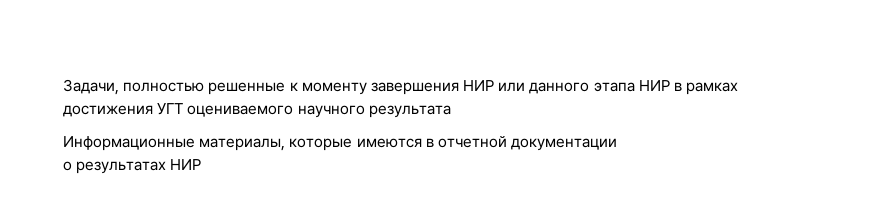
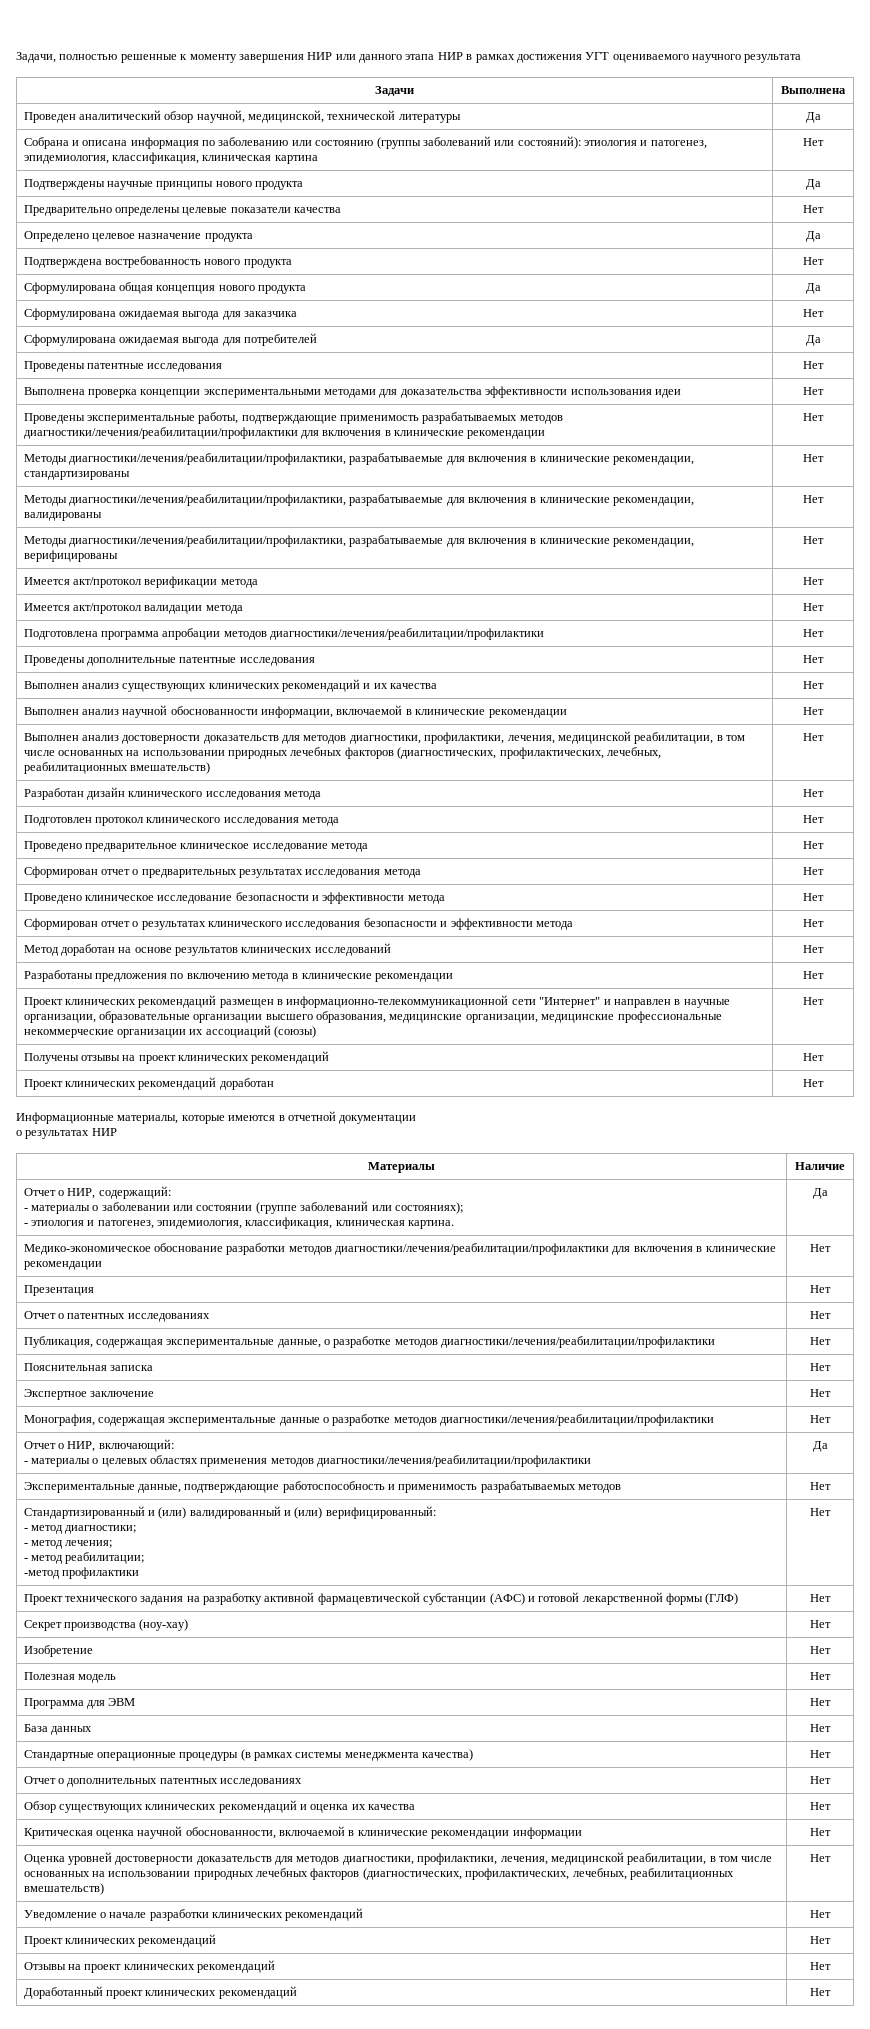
(451, 111) none -> [375,86,414,96] [781,86,846,94] [23,110,461,123] [805,112,821,123] [23,136,707,149] [23,152,318,164] [803,138,824,146] [23,179,304,190] [805,179,821,190] [23,205,342,216] [803,205,824,213] [23,231,253,242] [805,231,821,242] [23,256,292,268] [803,257,824,265] [23,282,307,294] [805,283,821,294] [23,308,298,320] [803,309,824,317] [23,333,318,346] [805,335,821,346] [23,361,223,372] [803,361,824,369] [23,386,681,398] [803,387,824,395] [23,412,563,424] [23,427,546,439] [803,413,824,421] [23,453,695,465] [23,471,130,480] [803,454,824,462] [23,494,695,506] [23,512,102,521] [803,495,824,503] [23,535,695,547] [23,550,118,562] [803,536,824,544] [23,576,258,588] [803,577,824,585] [23,603,243,614] [803,603,824,611] [23,628,545,640] [803,629,824,637] [23,655,315,666] [803,655,824,663] [23,679,438,692] [803,681,824,689] [23,705,567,718] [803,707,824,715] [23,731,746,744] [23,747,661,759] [23,762,210,774] [803,733,824,741] [23,787,322,800] [803,789,824,797] [23,815,340,826] [803,815,824,823] [23,841,369,852] [803,841,824,849] [23,866,421,878] [803,867,824,875] [23,892,445,904] [803,893,824,901] [23,918,573,930] [803,919,824,927] [23,943,391,956] [803,945,824,953] [23,970,454,982] [803,971,824,979] [23,995,730,1008] [23,1011,722,1023] [23,1025,317,1038] [803,997,824,1005] [23,1051,330,1064] [803,1053,824,1061] [23,1077,274,1090] [803,1079,824,1087] // Задачи | Выполнена // Проведен аналитический обзор научной, медицинской, технической литературы | Да // Собрана и описана информация по заболеванию или состоянию (группы заболеваний или состояний): этиология и патогенез, эпидемиология, классификация, клиническая картина | Нет // Подтверждены научные принципы нового продукта | Да // Предварительно определены целевые показатели качества | Нет // Определено целевое назначение продукта | Да // Подтверждена востребованность нового продукта | Нет // Сформулирована общая концепция нового продукта | Да // Сформулирована ожидаемая выгода для заказчика | Нет // Сформулирована ожидаемая выгода для потребителей | Да // Проведены патентные исследования | Нет // Выполнена проверка концепции экспериментальными методами для доказательства эффективности использования идеи | Нет // Проведены экспериментальные работы, подтверждающие применимость разрабатываемых методов диагностики/лечения/реабилитации/профилактики для включения в клинические рекомендации | Нет // Методы диагностики/лечения/реабилитации/профилактики, разрабатываемые для включения в клинические рекомендации, стандартизированы | Нет // Методы диагностики/лечения/реабилитации/профилактики, разрабатываемые для включения в клинические рекомендации, валидированы | Нет // Методы диагностики/лечения/реабилитации/профилактики, разрабатываемые для включения в клинические рекомендации, верифицированы | Нет // Имеется акт/протокол верификации метода | Нет // Имеется акт/протокол валидации метода | Нет // Подготовлена программа апробации методов диагностики/лечения/реабилитации/профилактики | Нет // Проведены дополнительные патентные исследования | Нет // Выполнен анализ существующих клинических рекомендаций и их качества | Нет // Выполнен анализ научной обоснованности информации, включаемой в клинические рекомендации | Нет // Выполнен анализ достоверности доказательств для методов диагностики, профилактики, лечения, медицинской реабилитации, в том числе основанных на использовании природных лечебных факторов (диагностических, профилактических, лечебных, реабилитационных вмешательств) | Нет // Разработан дизайн клинического исследования метода | Нет // Подготовлен протокол клинического исследования метода | Нет // Проведено предварительное клиническое исследование метода | Нет // Сформирован отчет о предварительных результатах исследования метода | Нет // Проведено клиническое исследование безопасности и эффективности метода | Нет // Сформирован отчет о результатах клинического исследования безопасности и эффективности метода | Нет // Метод доработан на основе результатов клинических исследований | Нет // Разработаны предложения по включению метода в клинические рекомендации | Нет // Проект клинических рекомендаций размещен в информационно-телекоммуникационной сети "Интернет" и направлен в научные организации, образовательные организации высшего образования, медицинские организации, медицинские профессиональные некоммерческие организации их ассоциаций (союзы) | Нет // Получены отзывы на проект клинических рекомендаций | Нет // Проект клинических рекомендаций доработан | Нет
(202, 164) none -> [368,1162,435,1173] [795,1162,845,1170] [23,1186,171,1199] [23,1201,463,1214] [23,1217,455,1229] [812,1188,828,1199] [23,1243,776,1255] [23,1261,102,1270] [810,1244,831,1252] [23,1285,94,1296] [810,1285,831,1293] [23,1311,210,1322] [810,1311,831,1319] [23,1336,716,1348] [810,1337,831,1345] [23,1363,153,1371] [810,1363,831,1371] [23,1389,154,1400] [810,1389,831,1397] [23,1414,715,1426] [810,1415,831,1423] [23,1439,174,1452] [23,1455,592,1467] [812,1441,828,1452] [23,1481,622,1493] [810,1482,831,1490] [23,1506,436,1519] [23,1525,137,1534] [23,1540,113,1549] [23,1552,145,1564] [23,1567,139,1579] [810,1508,831,1516] [23,1592,739,1605] [810,1594,831,1602] [23,1619,189,1631] [810,1620,831,1628] [23,1645,93,1657] [810,1646,831,1654] [23,1672,116,1683] [810,1672,831,1680] [23,1698,136,1709] [810,1698,831,1706] [23,1724,92,1735] [810,1724,831,1732] [23,1749,474,1761] [810,1750,831,1758] [23,1776,303,1787] [810,1776,831,1784] [23,1800,416,1813] [810,1802,831,1810] [23,1826,582,1839] [810,1828,831,1836] [23,1852,773,1865] [23,1868,734,1880] [23,1883,104,1895] [810,1854,831,1862] [23,1908,364,1921] [810,1910,831,1918] [23,1934,217,1947] [810,1936,831,1944] [23,1960,276,1973] [810,1962,831,1970] [23,1986,297,1999] [810,1988,831,1996] // Материалы | Наличие // Отчет о НИР, содержащий: // - материалы о заболевании или состоянии (группе заболеваний или состояниях); // - этиология и патогенез, эпидемиология, классификация, клиническая картина. | Да // Медико-экономическое обоснование разработки методов диагностики/лечения/реабилитации/профилактики для включения в клинические рекомендации | Нет // Презентация | Нет // Отчет о патентных исследованиях | Нет // Публикация, содержащая экспериментальные данные, о разработке методов диагностики/лечения/реабилитации/профилактики | Нет // Пояснительная записка | Нет // Экспертное заключение | Нет // Монография, содержащая экспериментальные данные о разработке методов диагностики/лечения/реабилитации/профилактики | Нет // Отчет о НИР, включающий: // - материалы о целевых областях применения методов диагностики/лечения/реабилитации/профилактики | Да // Экспериментальные данные, подтверждающие работоспособность и применимость разрабатываемых методов | Нет // Стандартизированный и (или) валидированный и (или) верифицированный: // - метод диагностики; // - метод лечения; // - метод реабилитации; // -метод профилактики | Нет // Проект технического задания на разработку активной фармацевтической субстанции (АФС) и готовой лекарственной формы (ГЛФ) | Нет // Секрет производства (ноу-хау) | Нет // Изобретение | Нет // Полезная модель | Нет // Программа для ЭВМ | Нет // База данных | Нет // Стандартные операционные процедуры (в рамках системы менеджмента качества) | Нет // Отчет о дополнительных патентных исследованиях | Нет // Обзор существующих клинических рекомендаций и оценка их качества | Нет // Критическая оценка научной обоснованности, включаемой в клинические рекомендации информации | Нет // Оценка уровней достоверности доказательств для методов диагностики, профилактики, лечения, медицинской реабилитации, в том числе основанных на использовании природных лечебных факторов (диагностических, профилактических, лечебных, реабилитационных вмешательств) | Нет // Уведомление о начале разработки клинических рекомендаций | Нет // Проект клинических рекомендаций | Нет // Отзывы на проект клинических рекомендаций | Нет // Доработанный проект клинических рекомендаций | Нет

